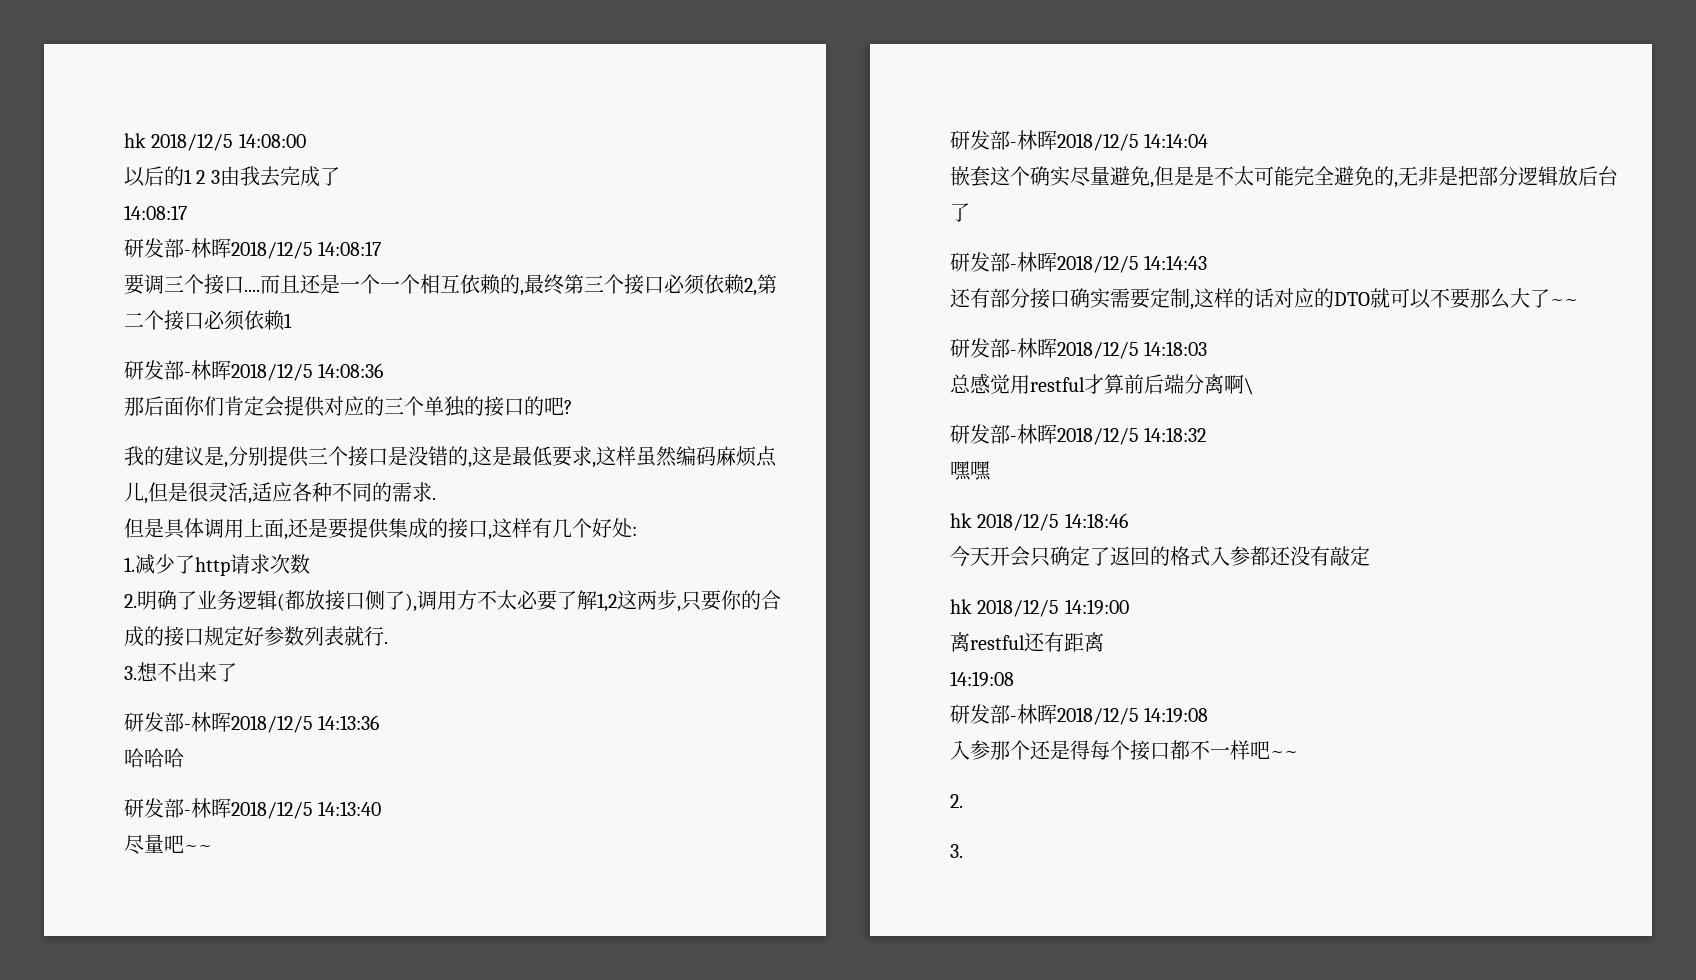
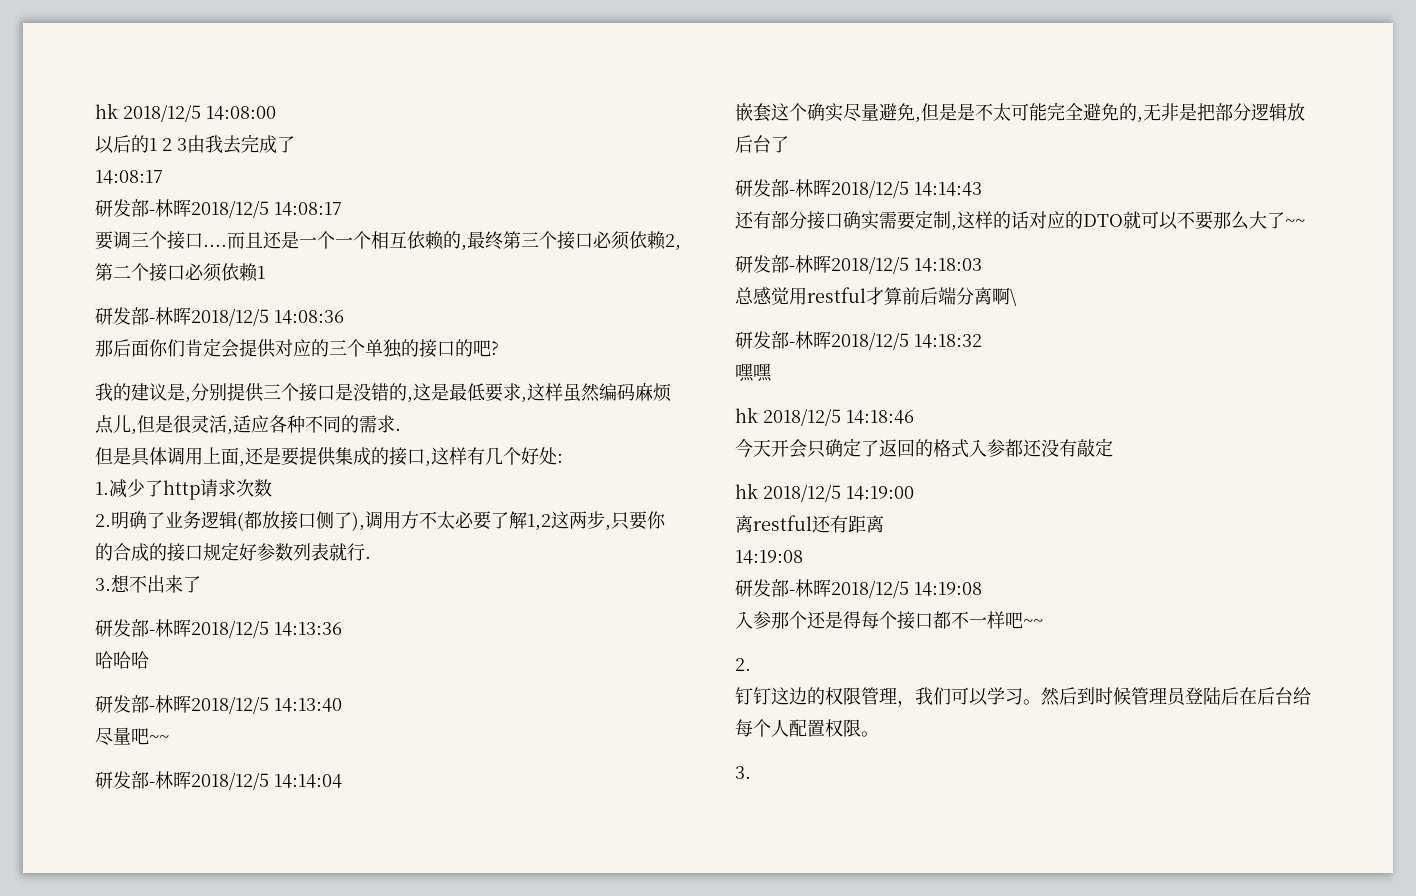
(963, 801) none -> [735,687,1311,707] [735,719,879,737] // 钉钉这边的权限管理，我们可以学习。然后到时候管理员登陆后在后台给每个人配置权限。

